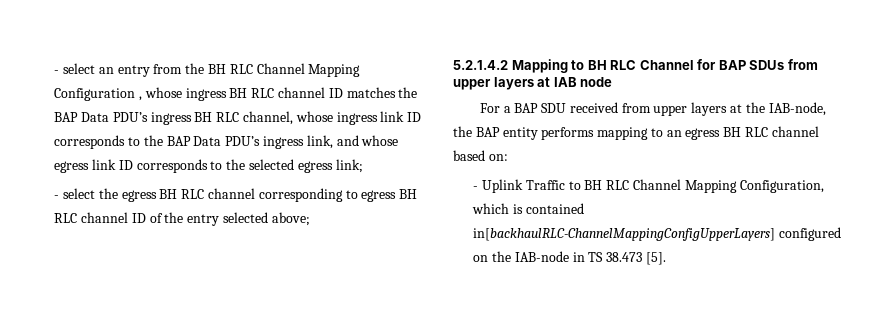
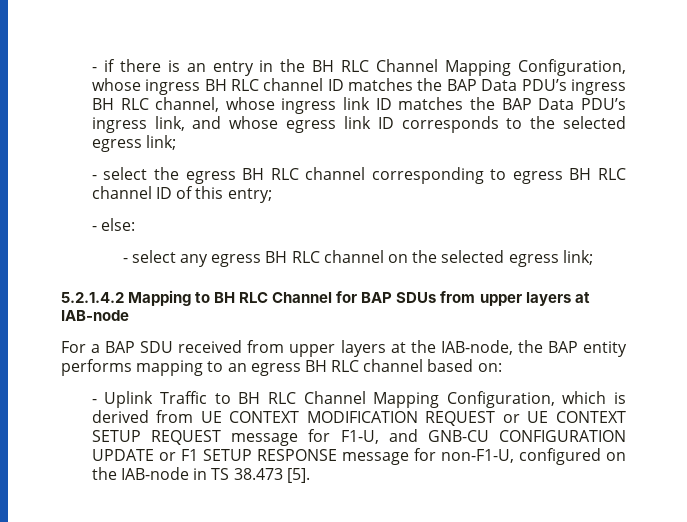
[54,63,96,74] - select -> [91,59,180,72] - if there is
[153,64,183,74] from -> [259,60,274,72] in
[54,88,143,101] Configuration , -> [518,59,626,76] Configuration,
[54,135,141,149] corresponds to -> [398,97,464,110] matches
[164,212,310,226] the entry selected above; -> [195,186,272,203] [91,218,136,231] [122,250,593,267] this entry; // - else: // - select any egress BH RLC channel on the selected egress link;
[553,77,613,87] IAB node -> [61,310,129,321] IAB-node
[525,203,584,214] [473,228,776,241] contained in[backhaulRLC-ChannelMappingConfigUpperLayers] -> [91,410,626,426] [91,429,627,446] [91,448,514,465] derived from UE CONTEXT MODIFICATION REQUEST or UE CONTEXT SETUP REQUEST message for F1-U, and GNB-CU CONFIGURATION UPDATE or F1 SETUP RESPONSE message for non-F1-U,

